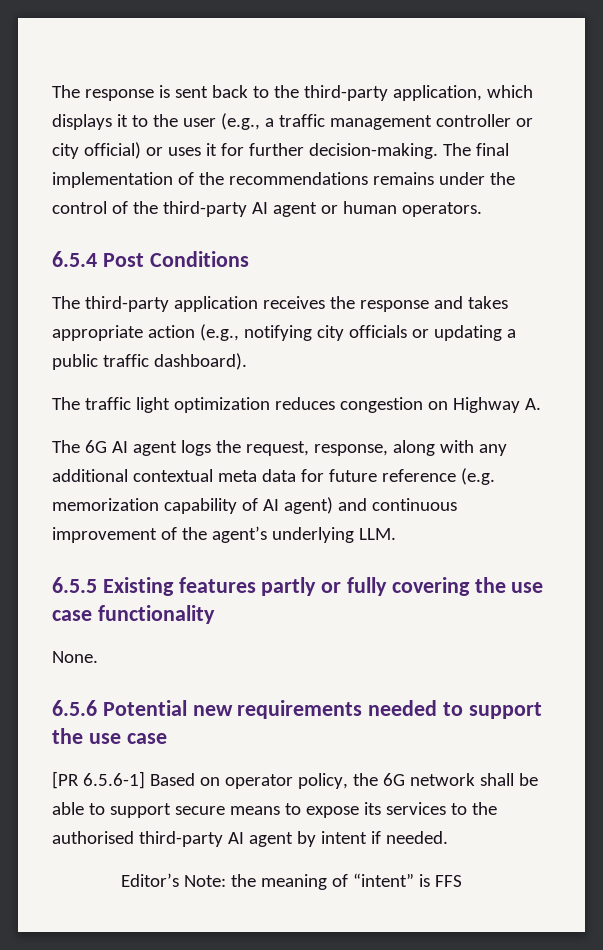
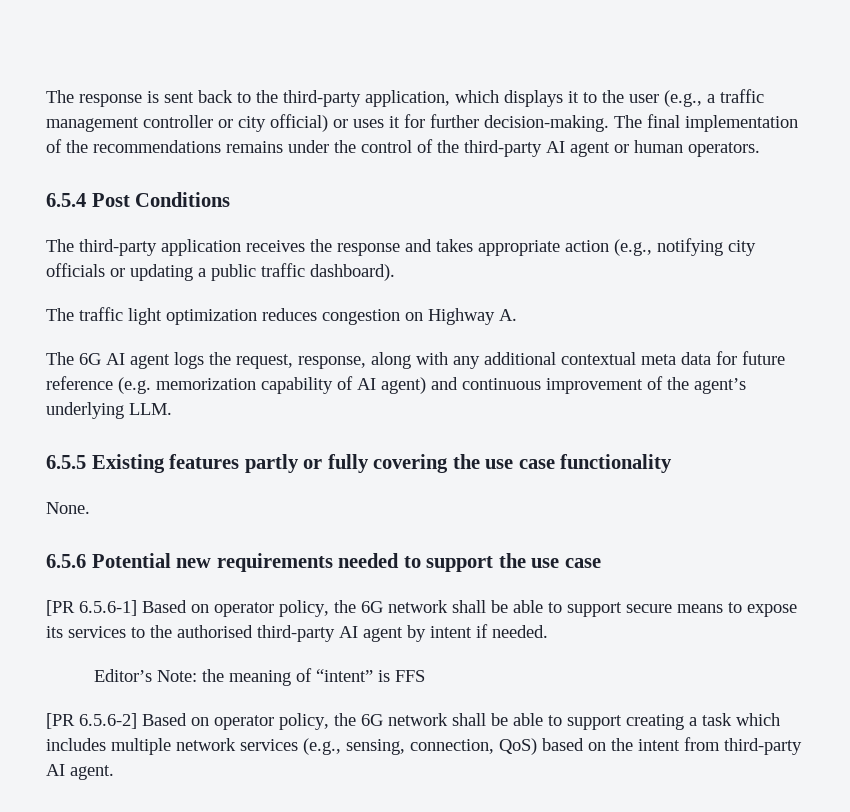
(462, 881) none -> [46,713,780,730] [46,737,802,755] [46,764,114,780] // [PR 6.5.6-2] Based on operator policy, the 6G network shall be able to support creating a task which includes multiple network services (e.g., sensing, connection, QoS) based on the intent from third-party AI agent.

